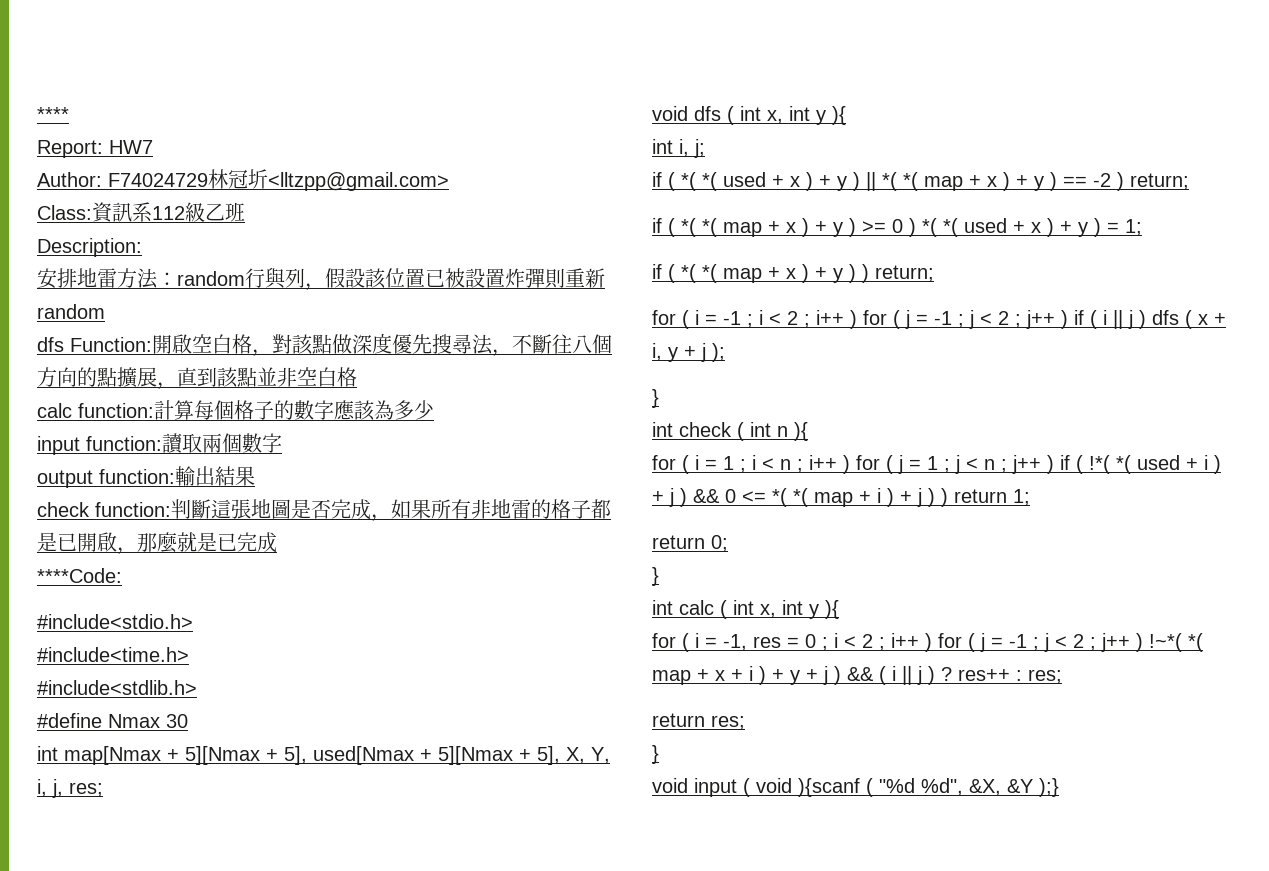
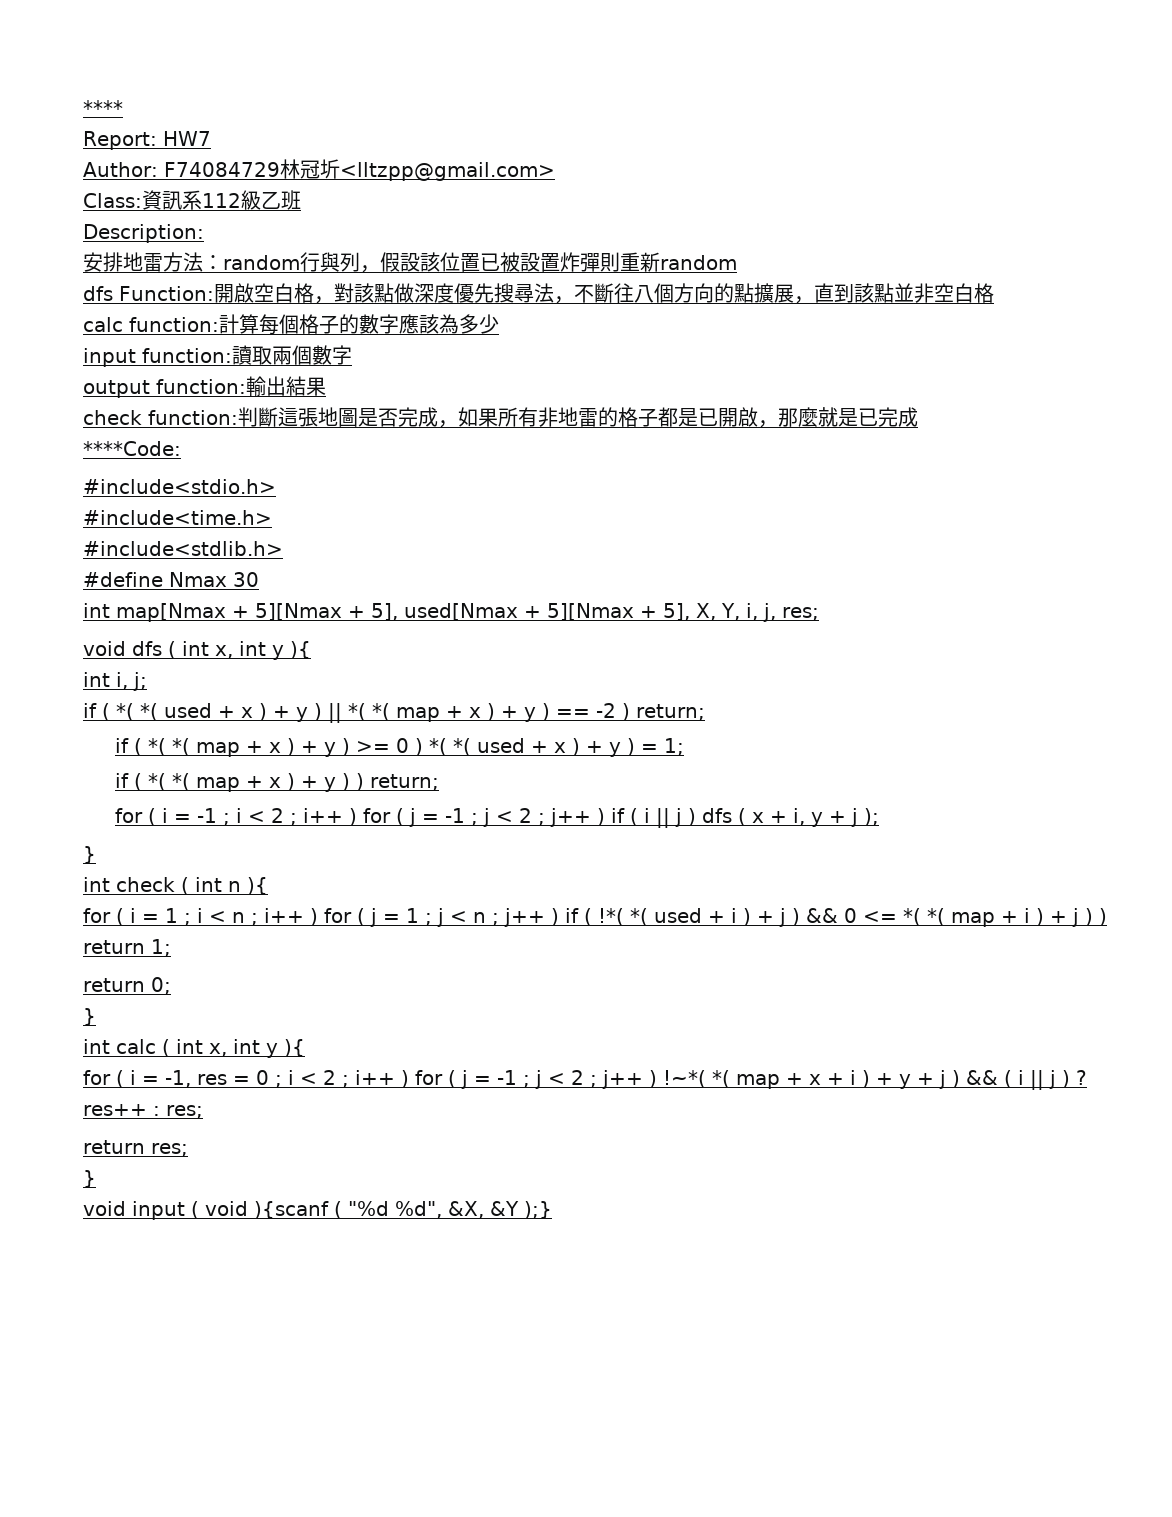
[108,173,208,187] F74024729 -> [164,162,280,177] F74084729

